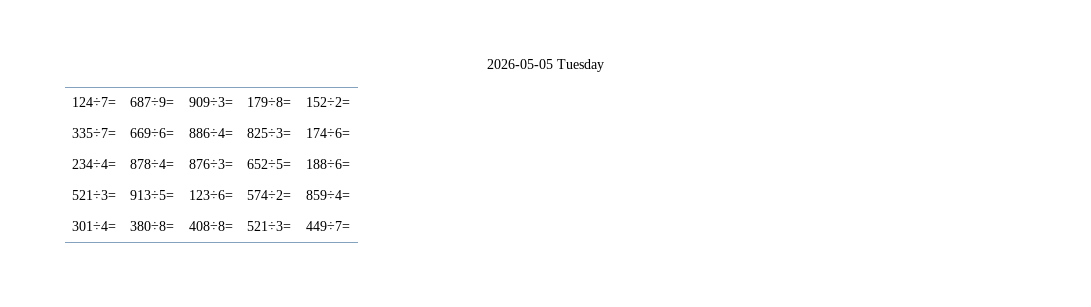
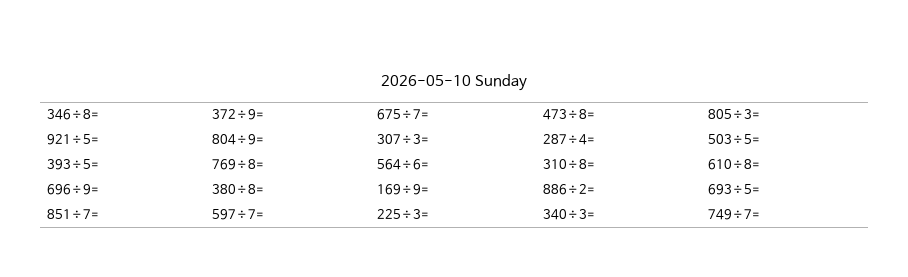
[487,59,604,72] [71,97,116,107] [129,97,174,107] [188,97,233,107] [246,97,291,107] [305,97,350,107] [71,128,116,138] [129,128,174,138] [188,128,233,138] [246,128,291,138] [305,128,350,138] [71,159,116,169] [129,159,174,169] [188,159,233,169] [246,159,291,169] [305,159,350,169] [71,190,116,200] [129,190,174,200] [188,190,233,200] [246,190,291,200] [305,190,350,200] [71,221,116,231] [129,221,174,231] [188,221,233,231] [246,221,291,231] [305,221,350,231] 2026-05-05 Tuesday // 124÷7= | 687÷9= | 909÷3= | 179÷8= | 152÷2= // 335÷7= | 669÷6= | 886÷4= | 825÷3= | 174÷6= // 234÷4= | 878÷4= | 876÷3= | 652÷5= | 188÷6= // 521÷3= | 913÷5= | 123÷6= | 574÷2= | 859÷4= // 301÷4= | 380÷8= | 408÷8= | 521÷3= | 449÷7= -> [381,74,527,91] [47,109,100,120] [212,109,265,120] [377,109,430,120] [543,109,596,120] [708,109,761,119] [47,134,100,145] [212,134,265,145] [377,134,430,144] [543,134,596,145] [708,134,761,144] [47,159,100,170] [212,159,265,170] [377,159,430,170] [543,159,596,169] [708,159,761,170] [47,184,100,195] [212,184,265,194] [377,184,430,195] [543,184,596,195] [708,184,761,195] [47,209,100,219] [212,209,265,220] [377,209,430,219] [543,209,596,220] [708,209,761,220] 2026-05-10 Sunday // 346÷8= | 372÷9= | 675÷7= | 473÷8= | 805÷3= // 921÷5= | 804÷9= | 307÷3= | 287÷4= | 503÷5= // 393÷5= | 769÷8= | 564÷6= | 310÷8= | 610÷8= // 696÷9= | 380÷8= | 169÷9= | 886÷2= | 693÷5= // 851÷7= | 597÷7= | 225÷3= | 340÷3= | 749÷7=

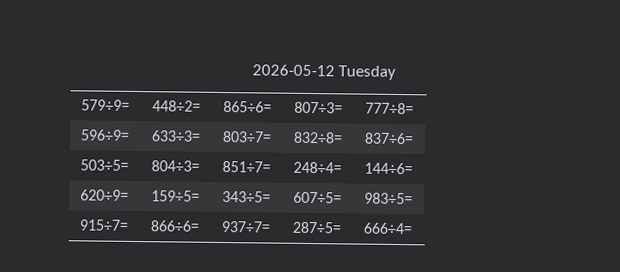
[381,74,527,91] [47,109,100,120] [212,109,265,120] [377,109,430,120] [543,109,596,120] [708,109,761,119] [47,134,100,145] [212,134,265,145] [377,134,430,144] [543,134,596,145] [708,134,761,144] [47,159,100,170] [212,159,265,170] [377,159,430,170] [543,159,596,169] [708,159,761,170] [47,184,100,195] [212,184,265,194] [377,184,430,195] [543,184,596,195] [708,184,761,195] [47,209,100,219] [212,209,265,220] [377,209,430,219] [543,209,596,220] [708,209,761,220] 2026-05-10 Sunday // 346÷8= | 372÷9= | 675÷7= | 473÷8= | 805÷3= // 921÷5= | 804÷9= | 307÷3= | 287÷4= | 503÷5= // 393÷5= | 769÷8= | 564÷6= | 310÷8= | 610÷8= // 696÷9= | 380÷8= | 169÷9= | 886÷2= | 693÷5= // 851÷7= | 597÷7= | 225÷3= | 340÷3= | 749÷7= -> [251,64,397,80] [81,99,131,111] [152,100,202,112] [223,101,273,113] [294,101,344,114] [365,102,415,115] [80,129,131,141] [151,130,202,142] [222,130,273,143] [293,131,344,144] [364,132,415,145] [80,159,130,171] [151,160,201,172] [222,160,272,173] [293,161,343,174] [364,162,414,175] [80,189,130,201] [151,190,201,202] [222,190,272,203] [293,191,343,204] [364,192,414,205] [79,219,130,231] [150,220,201,232] [221,220,272,233] [292,221,343,234] [363,222,414,235] 2026-05-12 Tuesday // 579÷9= | 448÷2= | 865÷6= | 807÷3= | 777÷8= // 596÷9= | 633÷3= | 803÷7= | 832÷8= | 837÷6= // 503÷5= | 804÷3= | 851÷7= | 248÷4= | 144÷6= // 620÷9= | 159÷5= | 343÷5= | 607÷5= | 983÷5= // 915÷7= | 866÷6= | 937÷7= | 287÷5= | 666÷4=

